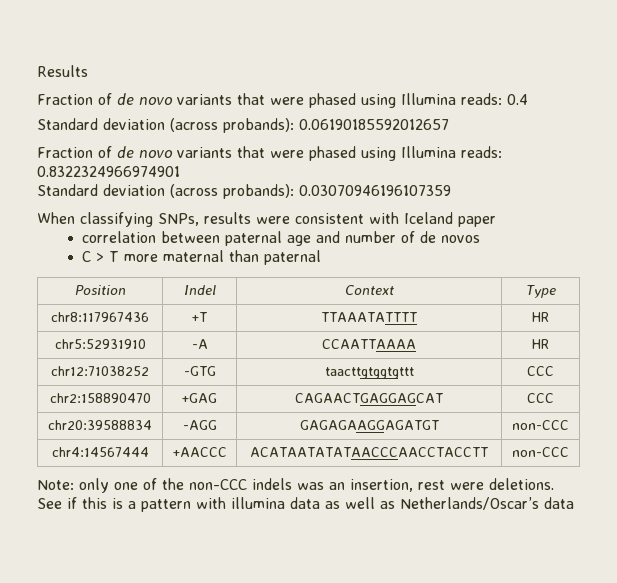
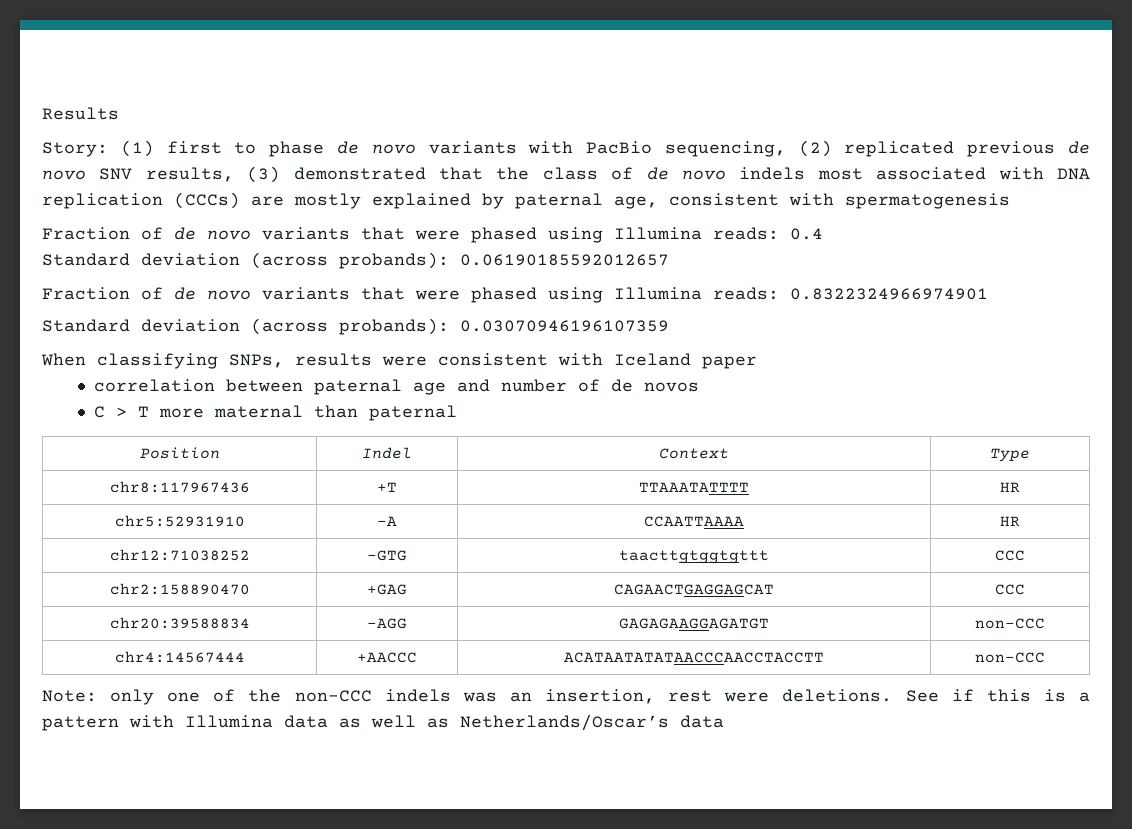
(88, 71) none -> [42,140,1091,157] [42,166,1090,183] [42,192,1010,209] // Story: (1) first to phase de novo variants with PacBio sequencing, (2) replicated previous de novo SNV results, (3) demonstrated that the class of de novo indels most associated with DNA replication (CCCs) are mostly explained by paternal age, consistent with spermatogenesis
[231,497,285,509] illumina -> [185,715,273,728] Illumina

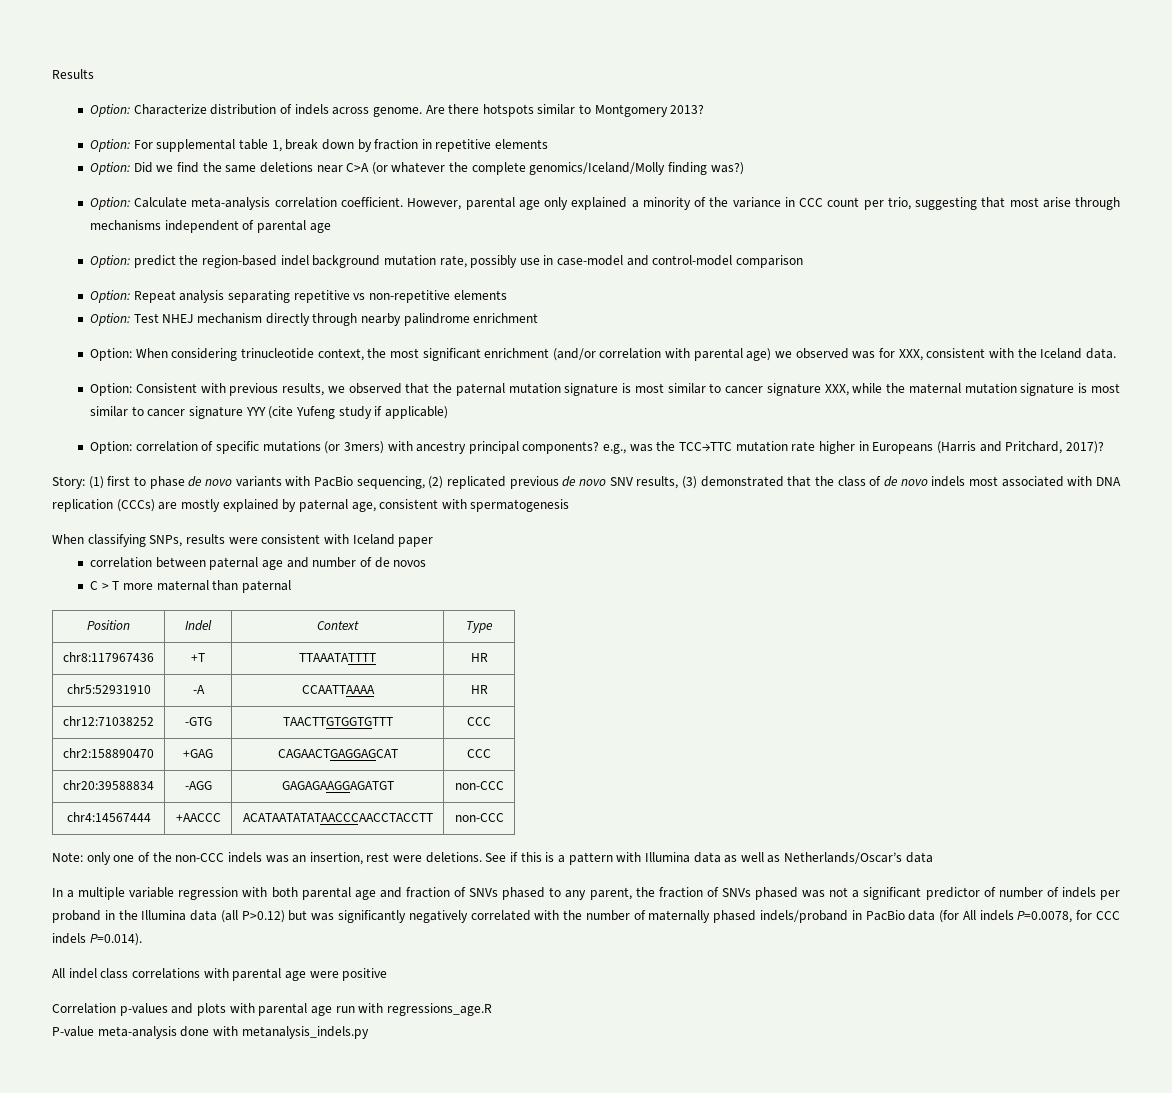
(119, 113) none -> [89,104,705,117] [89,139,549,152] [89,162,744,175] [89,197,1121,210] [89,220,331,233] [89,255,804,268] [89,290,507,303] [89,313,539,326] [89,348,1116,361] [89,383,1121,396] [89,406,448,419] [89,441,1104,454] // Option: Characterize distribution of indels across genome. Are there hotspots similar to Montgomery 2013? // Option: For supplemental table 1, break down by fraction in repetitive elements // Option: Did we find the same deletions near C>A (or whatever the complete genomics/Iceland/Molly finding was?) // Option: Calculate meta-analysis correlation coefficient. However, parental age only explained a minority of the variance in CCC count per trio, suggesting that most arise through mechanisms independent of parental age // Option: predict the region-based indel background mutation rate, possibly use in case-model and control-model comparison // Option: Repeat analysis separating repetitive vs non-repetitive elements // Option: Test NHEJ mechanism directly through nearby palindrome enrichment // Option: When considering trinucleotide context, the most significant enrichment (and/or correlation with parental age) we observed was for XXX, consistent with the Iceland data. // Option: Consistent with previous results, we observed that the paternal mutation signature is most similar to cancer signature XXX, while the maternal mutation signature is most similar to cancer signature YYY (cite Yufeng study if applicable) // Option: correlation of specific mutations (or 3mers) with ancestry principal components? e.g., was the TCC→TTC mutation rate higher in Europeans (Harris and Pritchard, 2017)?
[42,227,823,243] [42,252,669,269] [42,287,988,303] [42,318,669,335] // Fraction of de novo variants that were phased using Illumina reads: 0.4 // Standard deviation (across probands): 0.06190185592012657 // Fraction of de novo variants that were phased using Illumina reads: 0.8322324966974901 // Standard deviation (across probands): 0.03070946196107359 -> (570, 505) none
[619,550,769,564] taacttgtggtgttt -> [282,717,393,726] TAACTTGTGGTGTTT
(724, 721) none -> [52,887,1120,900] [52,910,1121,923] [52,933,142,946] [52,968,388,981] [52,1003,492,1016] [52,1026,369,1039] // In a multiple variable regression with both parental age and fraction of SNVs phased to any parent, the fraction of SNVs phased was not a significant predictor of number of indels per proband in the Illumina data (all P>0.12) but was significantly negatively correlated with the number of maternally phased indels/proband in PacBio data (for All indels P=0.0078, for CCC indels P=0.014). // All indel class correlations with parental age were positive // Correlation p-values and plots with parental age run with regressions_age.R // P-value meta-analysis done with metanalysis_indels.py

